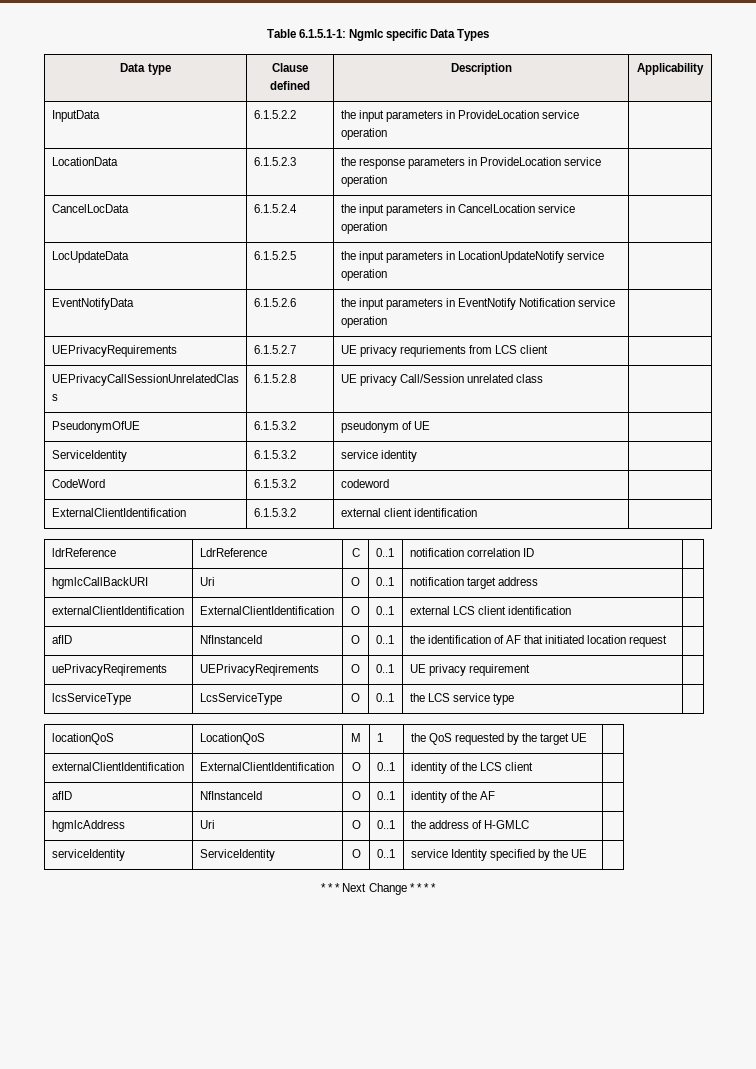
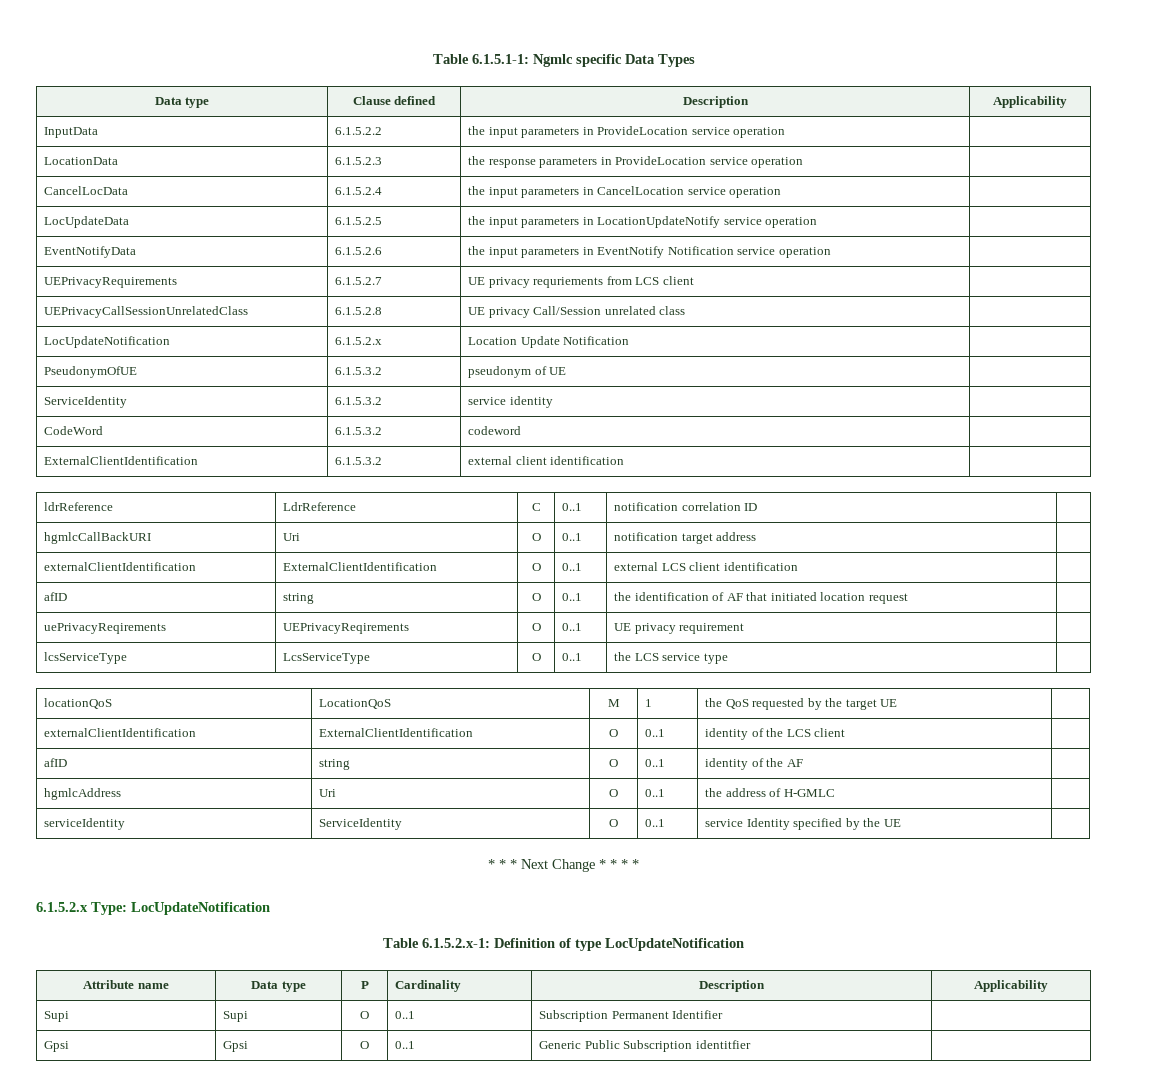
(544, 378) none -> [44,336,171,348] [335,337,383,345] [468,336,630,348] // LocUpdateNotification | 6.1.5.2.x | Location Update Notification |
[199,635,262,644] NfInstanceId -> [283,593,315,604] string
[199,791,262,800] NfInstanceId -> [319,759,351,770] string
(436, 887) none -> [36,902,270,915] [383,938,744,951] [83,980,169,989] [251,981,306,992] [360,981,369,989] [395,980,462,992] [699,980,765,992] [974,980,1048,992] [44,1011,70,1022] [223,1011,249,1022] [360,1011,369,1019] [395,1011,416,1019] [539,1010,724,1022] [44,1041,70,1052] [223,1041,249,1052] [360,1041,369,1049] [395,1041,416,1049] [539,1040,751,1052] // 6.1.5.2.x Type: LocUpdateNotification // Table 6.1.5.2.x-1: Definition of type LocUpdateNotification // Attribute name | Data type | P | Cardinality | Description | Applicability // Supi | Supi | O | 0..1 | Subscription Permanent Identifier | // Gpsi | Gpsi | O | 0..1 | Generic Public Subscription identitfier |

